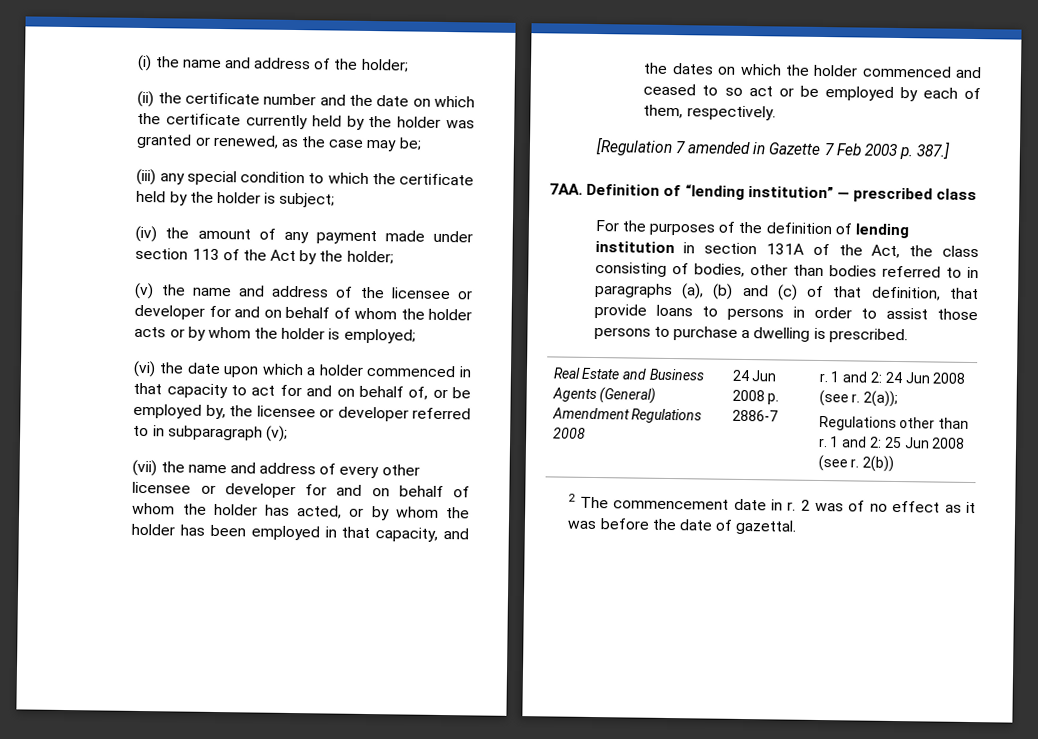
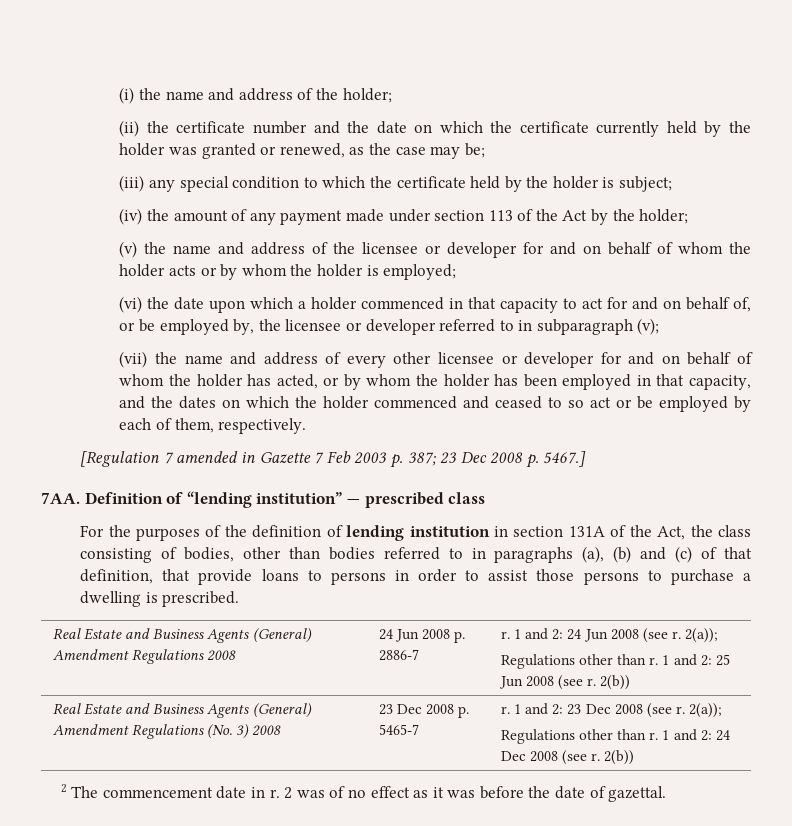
[916,141,952,160] 387.] -> [407,451,587,468] 387; 23 Dec 2008 p. 5467.]
(895, 463) none -> [52,703,312,718] [52,724,282,739] [378,704,470,718] [378,724,419,735] [500,703,723,718] [500,729,730,744] [500,750,635,765] // Real Estate and Business Agents (General) Amendment Regulations (No. 3) 2008 | 23 Dec 2008 p. 5465-7 | r. 1 and 2: 23 Dec 2008 (see r. 2(a)); // Regulations other than r. 1 and 2: 24 Dec 2008 (see r. 2(b))

